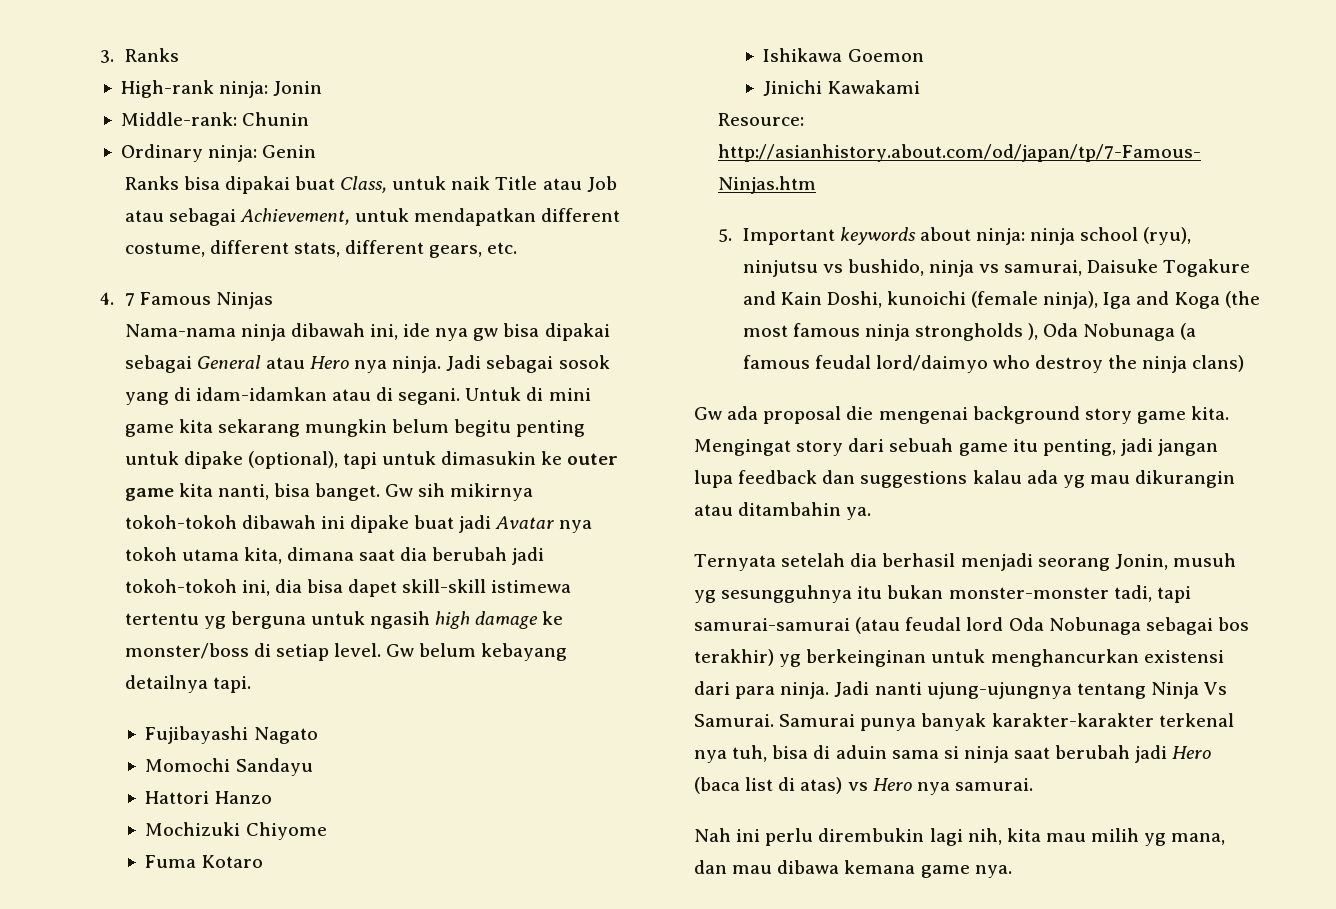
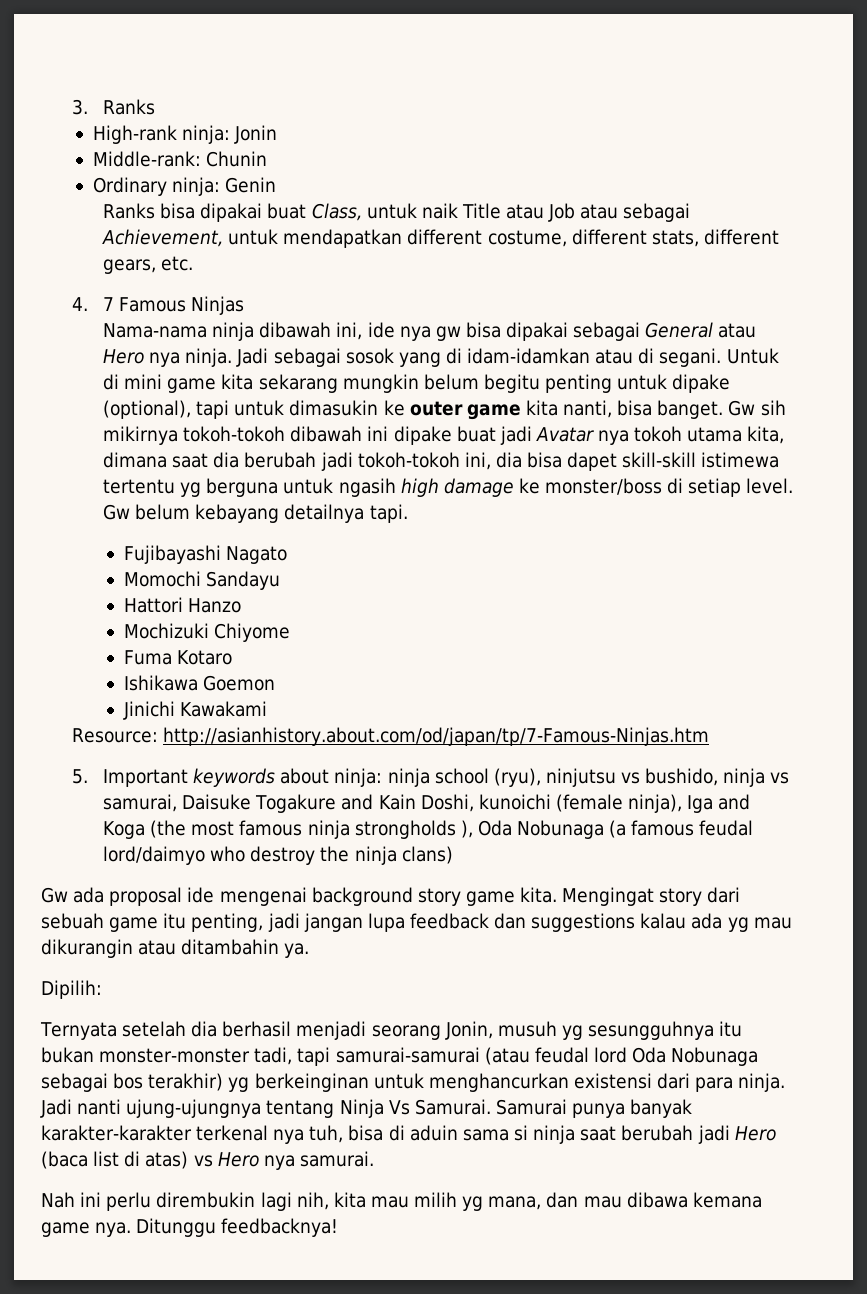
[846,406,874,420] die -> [187,887,215,903] ide
(872, 513) none -> [41,980,102,999] // Dipilih:
(1012, 871) none -> [136,1218,339,1237] Ditunggu feedbacknya!

